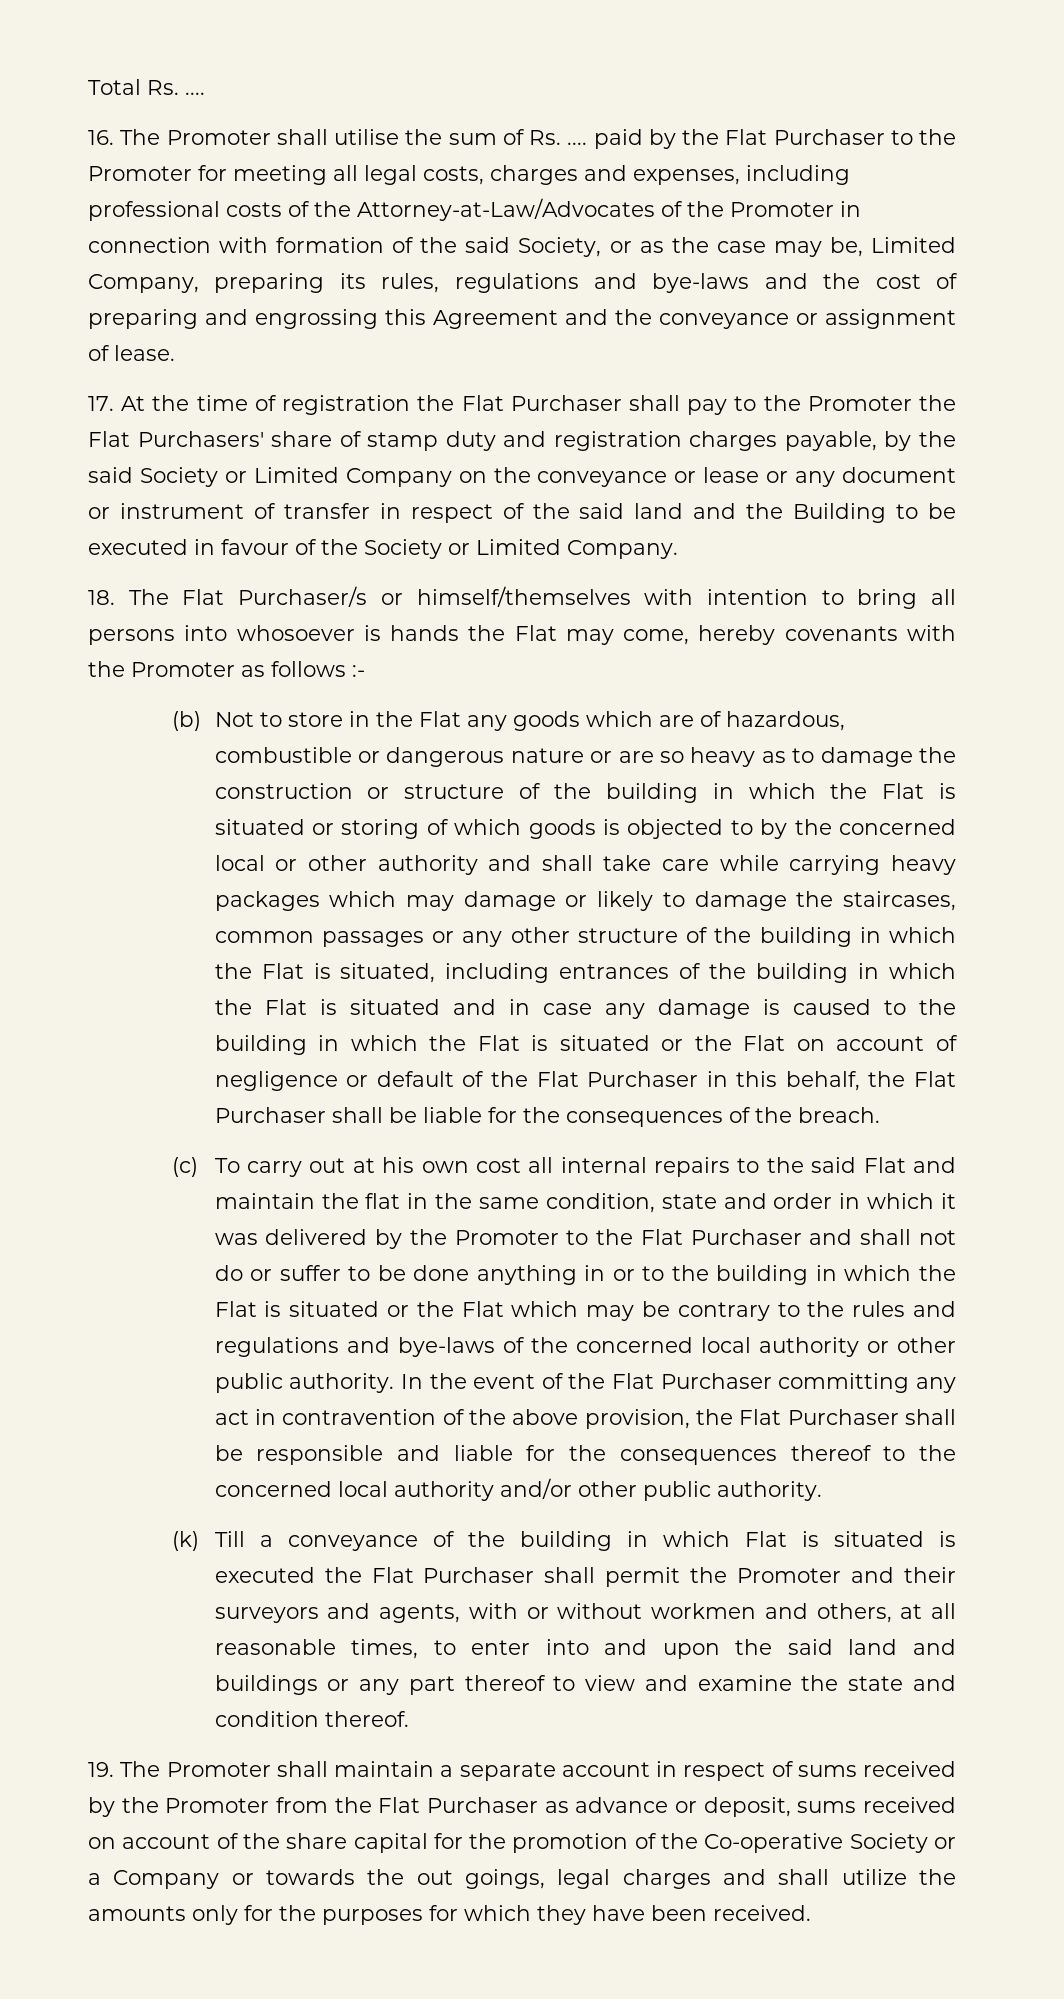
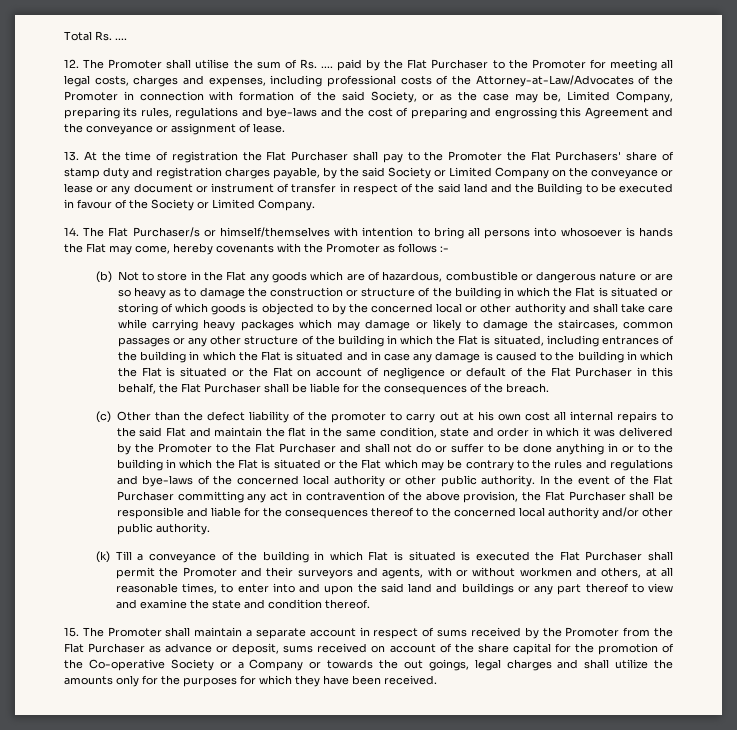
[88,130,114,145] 16. -> [64,59,79,68] 12.
[88,396,114,411] 17. -> [64,151,79,161] 13.
[88,590,115,605] 18. -> [64,227,79,236] 14.
[214,1158,240,1173] To -> [116,411,403,423] Other than the defect liability of the promoter to
[88,1762,114,1777] 19. -> [64,627,79,637] 15.

